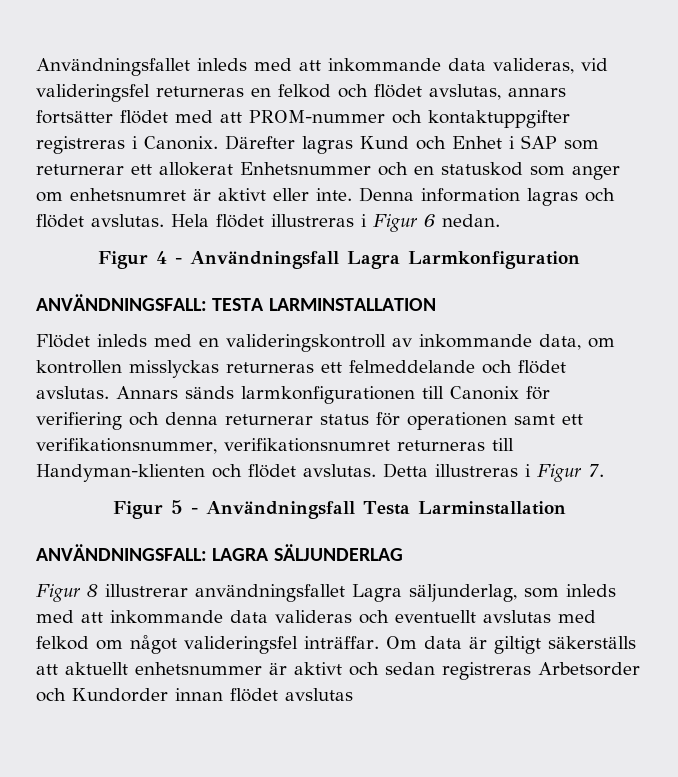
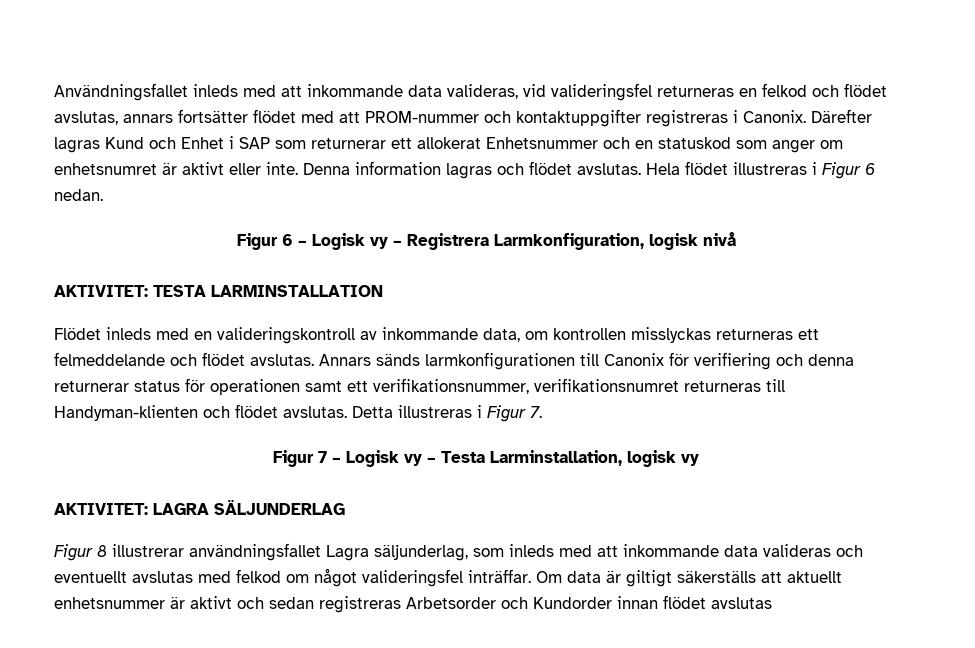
[156,251,580,269] [36,294,207,311] 4 - Användningsfall Lagra Larmkonfiguration // ANVÄNDNINGSFALL: -> [281,232,736,250] [54,285,148,297] 6 – Logisk vy – Registrera Larmkonfiguration, logisk nivå // AKTIVITET:
[170,500,566,519] [36,544,207,561] 5 - Användningsfall Testa Larminstallation // ANVÄNDNINGSFALL: -> [318,450,699,467] [54,503,148,515] 7 – Logisk vy – Testa Larminstallation, logisk vy // AKTIVITET:

